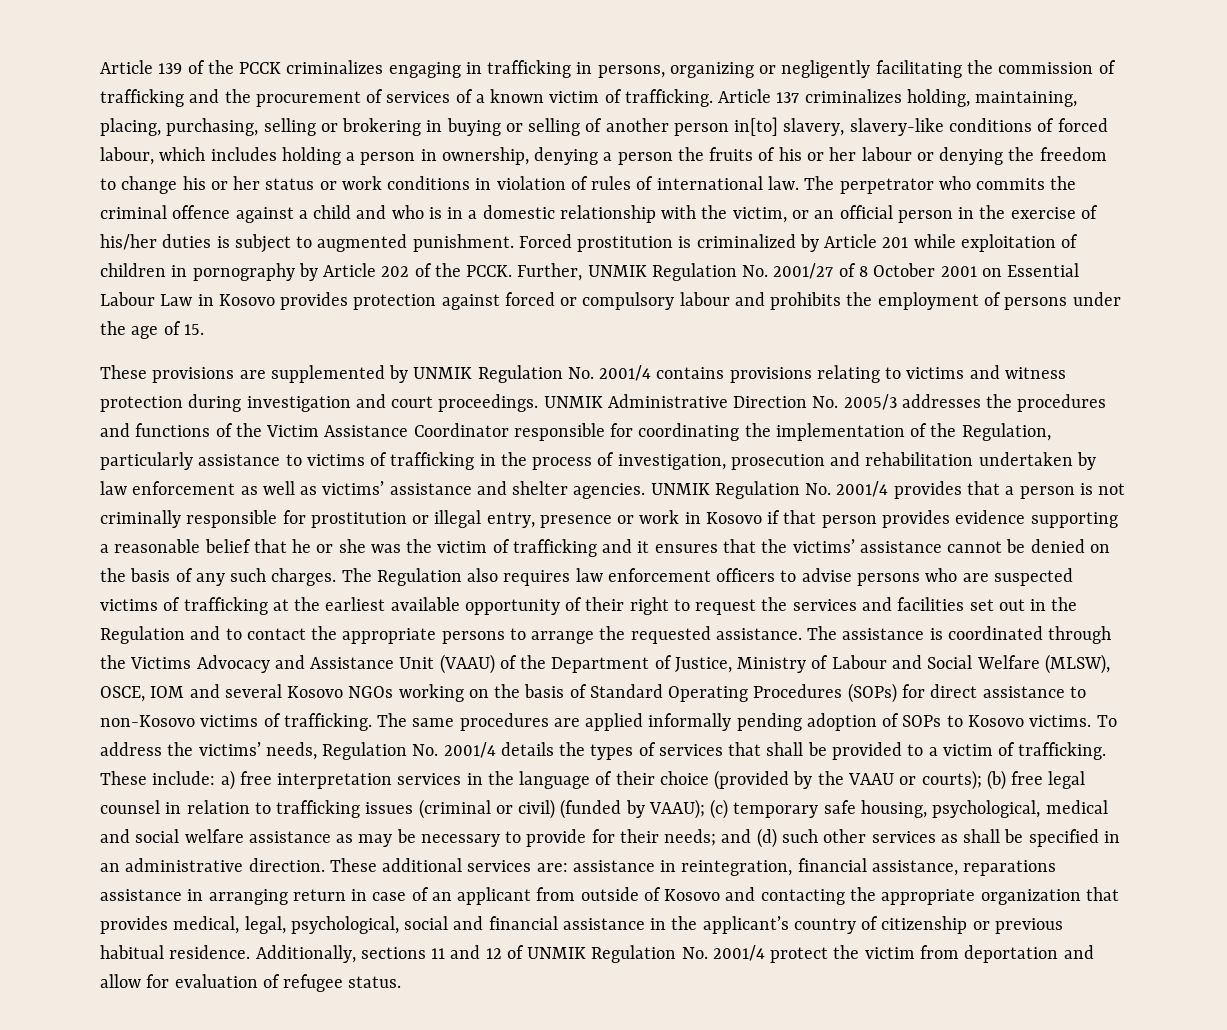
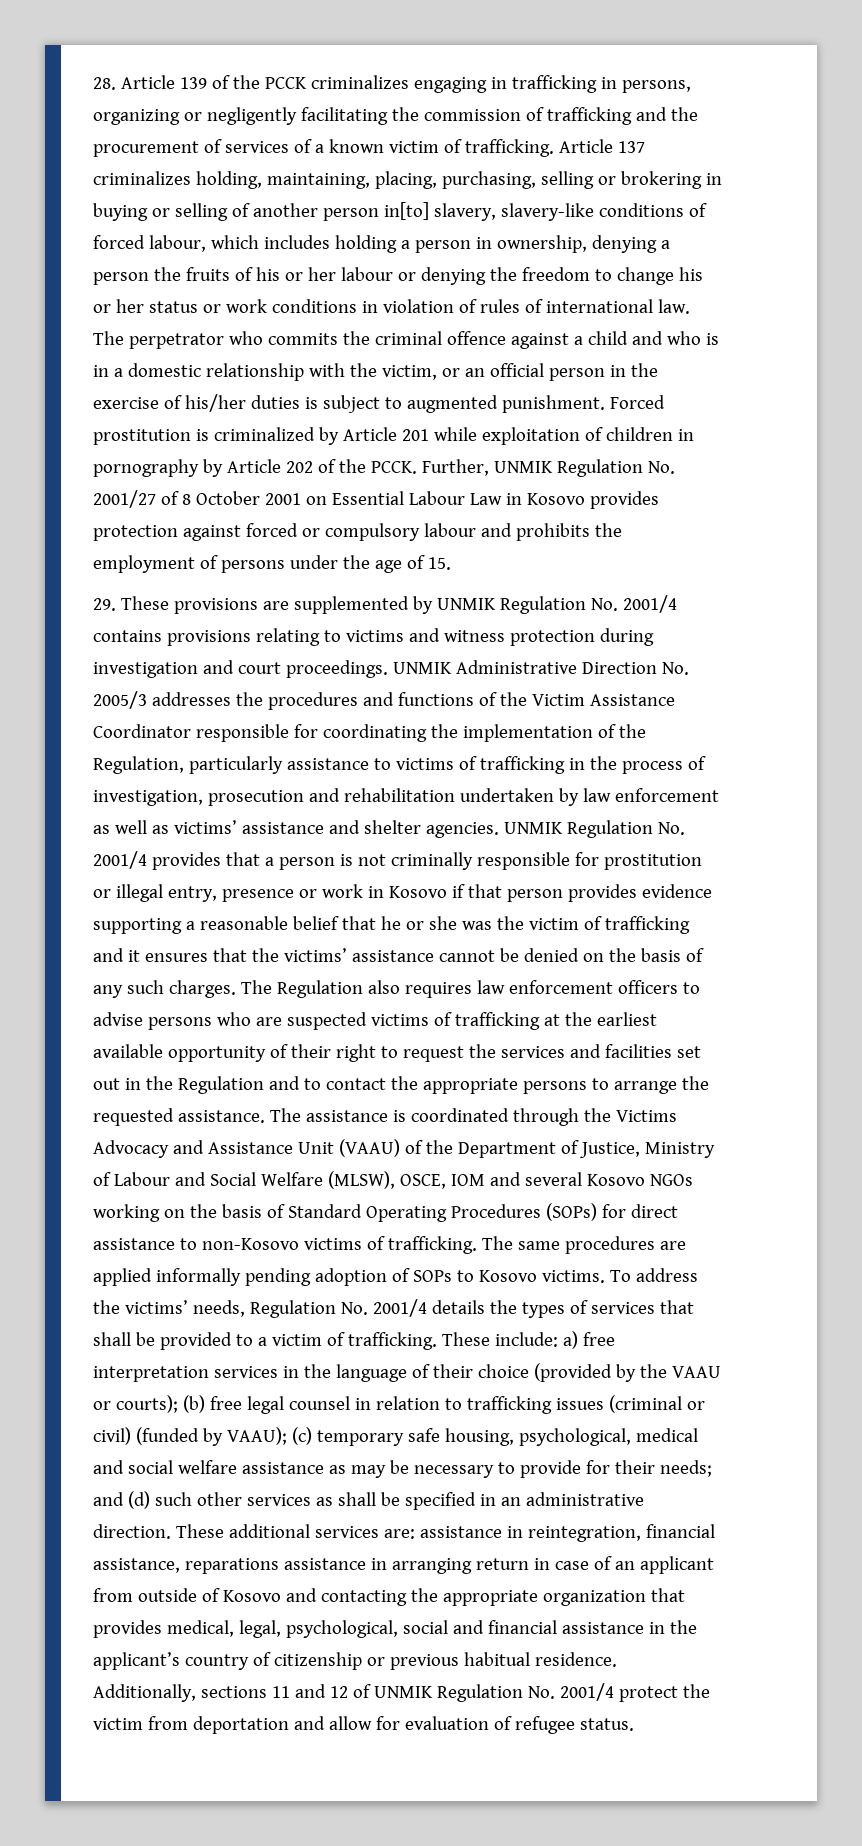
(100, 67) none -> [93,77,116,90] 28.
(204, 329) none -> [93,598,116,611] 29.

